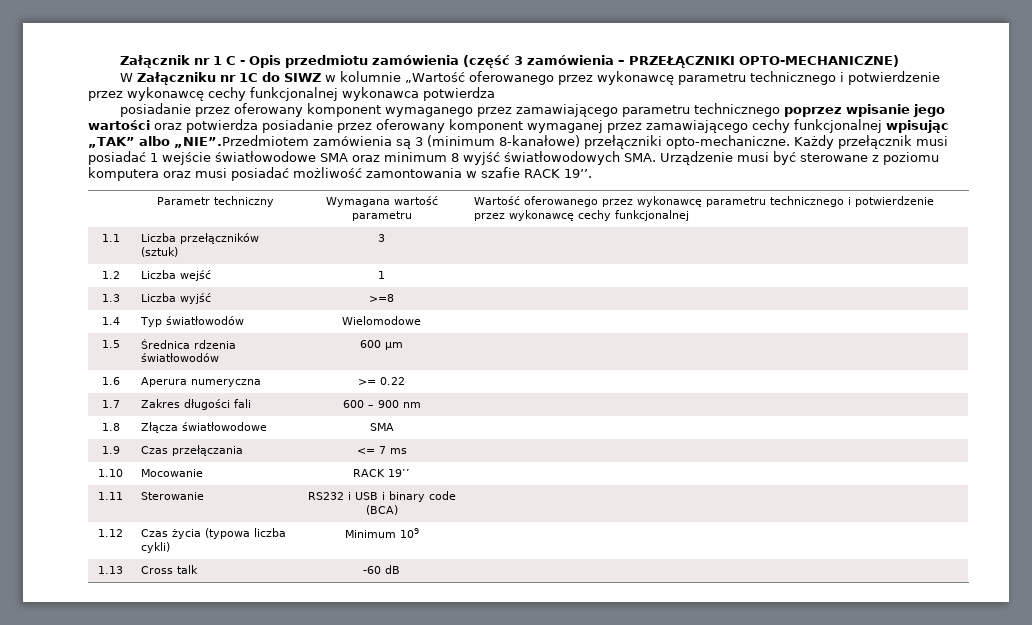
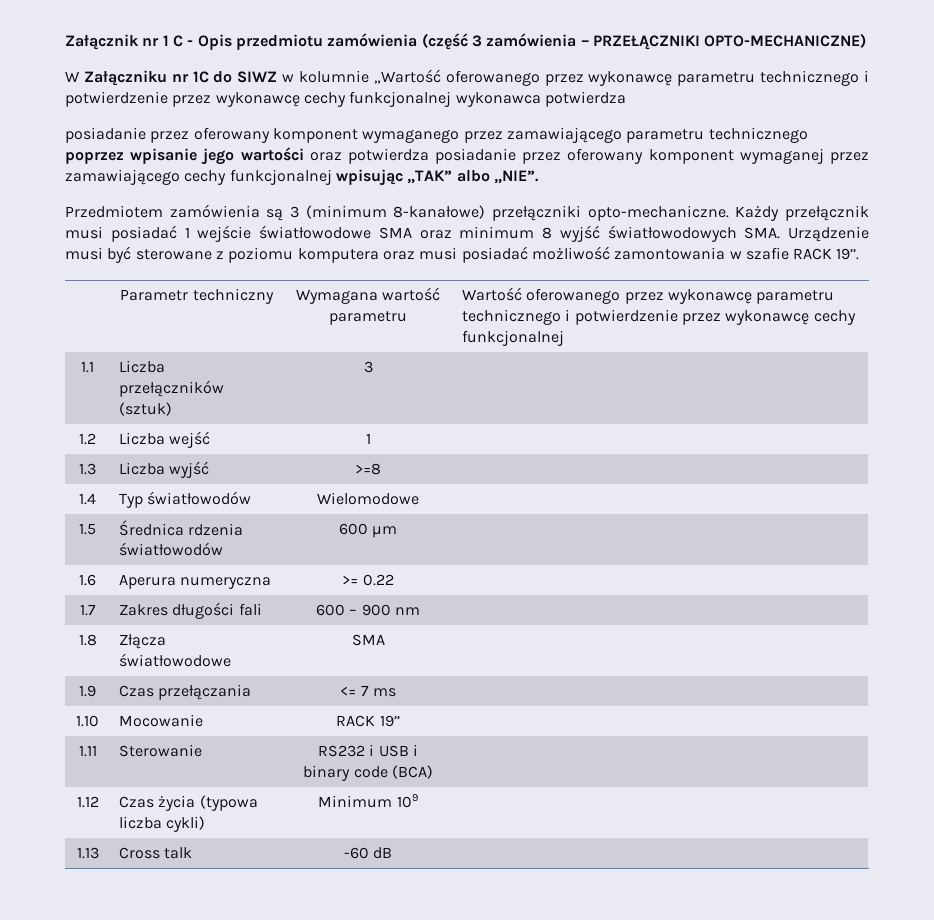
[173,135,309,148] „NIE”.Przedmiotem -> [493,170,539,184] [65,205,163,218] „NIE”. // Przedmiotem

